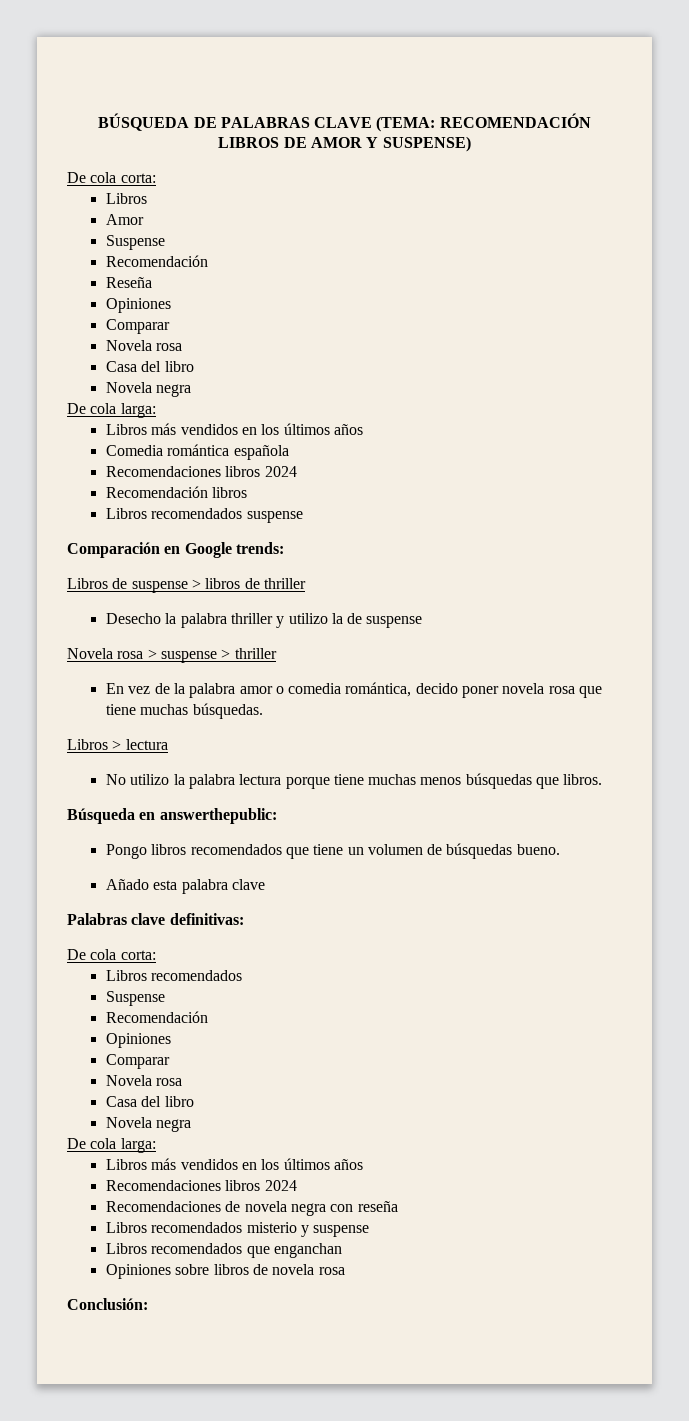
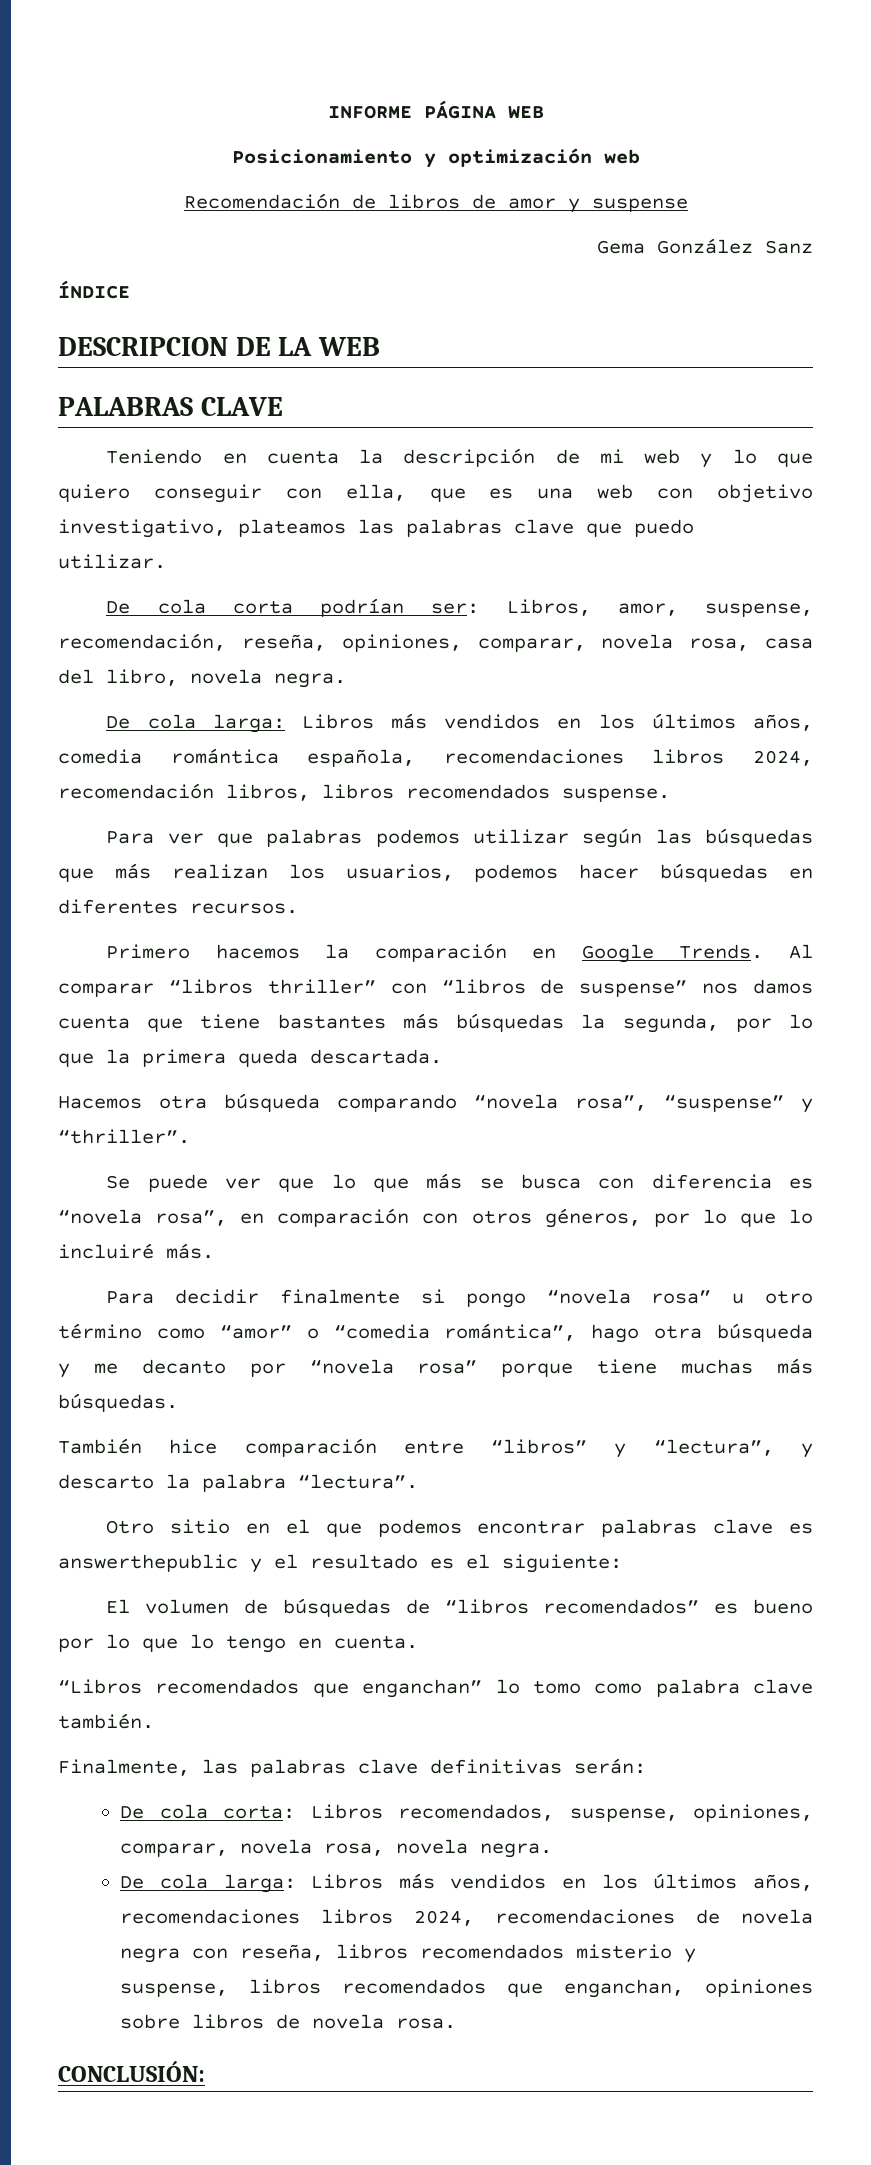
[98,113,591,132] [218,136,471,152] [67,172,156,183] [105,193,147,204] [105,214,144,225] [105,235,165,250] [105,255,208,267] [105,277,152,288] [105,298,171,313] [105,319,170,334] [105,340,183,351] [105,361,194,372] [105,382,192,397] [67,403,156,418] [105,423,363,435] [105,444,289,460] [105,466,297,477] [105,486,248,498] [105,508,303,523] [67,542,284,558] [67,578,306,593] [105,613,423,628] [67,648,277,663] [105,682,603,698] [105,703,263,719] [67,739,168,750] [105,773,603,789] [67,808,277,824] [105,843,560,859] [105,879,265,894] [67,913,244,925] [67,949,156,960] [105,970,243,981] [105,991,165,1006] [105,1011,208,1023] [105,1033,171,1048] [105,1054,170,1069] [105,1075,183,1086] [105,1096,194,1107] [105,1117,192,1132] [67,1138,156,1153] [105,1158,363,1170] [105,1180,297,1191] [105,1201,221,1212] BÚSQUEDA DE PALABRAS CLAVE (TEMA: RECOMENDACIÓN LIBROS DE AMOR Y SUSPENSE) // De cola corta: // Libros // Amor // Suspense // Recomendación // Reseña // Opiniones // Comparar // Novela rosa // Casa del libro // Novela negra // De cola larga: // Libros más vendidos en los últimos años // Comedia romántica española // Recomendaciones libros 2024 // Recomendación libros // Libros recomendados suspense // Comparación en Google trends: // Libros de suspense > libros de thriller // Desecho la palabra thriller y utilizo la de suspense // Novela rosa > suspense > thriller // En vez de la palabra amor o comedia romántica, decido poner novela rosa que tiene muchas búsquedas. // Libros > lectura // No utilizo la palabra lectura porque tiene muchas menos búsquedas que libros. // Búsqueda en answerthepublic: // Pongo libros recomendados que tiene un volumen de búsquedas bueno. // Añado esta palabra clave // Palabras clave definitivas: // De cola corta: // Libros recomendados // Suspense // Recomendación // Opiniones // Comparar // Novela rosa // Casa del libro // Novela negra // De cola larga: // Libros más vendidos en los últimos años // Recomendaciones libros 2024 // Recomendaciones -> [327,100,544,119] [231,148,640,168] [183,193,688,213] [597,238,813,254] [58,280,130,299] [58,337,380,356] [58,397,283,416] [106,448,813,468] [58,484,814,503] [58,519,694,538] [58,554,166,569] [106,598,813,617] [58,633,814,652] [58,669,346,688] [106,713,813,733] [58,748,813,767] [58,783,670,802] [106,828,814,848] [58,863,813,882] [58,899,298,914] [106,943,813,963] [58,979,813,997] [58,1013,813,1033] [58,1049,442,1067] [58,1093,813,1113] [58,1129,190,1144] [106,1173,814,1192] [58,1208,814,1228] [58,1243,214,1259] [106,1289,814,1308] [58,1323,813,1343] [58,1358,814,1378] [58,1393,178,1412] [58,1438,814,1458] [58,1474,418,1492] [106,1519,814,1537] [58,1554,622,1573] [106,1598,813,1617] [58,1634,418,1653] [58,1679,813,1698] [58,1713,154,1729] [58,1758,646,1777] [120,1804,813,1822] [120,1839,553,1858] [120,1873,813,1893] [120,1909,676,1926] INFORME PÁGINA WEB // Posicionamiento y optimización web // Recomendación de libros de amor y suspense // Gema González Sanz // ÍNDICE // DESCRIPCION DE LA WEB // PALABRAS CLAVE // Teniendo en cuenta la descripción de mi web y lo que quiero conseguir con ella, que es una web con objetivo investigativo, plateamos las palabras clave que puedo utilizar. // De cola corta podrían ser: Libros, amor, suspense, recomendación, reseña, opiniones, comparar, novela rosa, casa del libro, novela negra. // De cola larga: Libros más vendidos en los últimos años, comedia romántica española, recomendaciones libros 2024, recomendación libros, libros recomendados suspense. // Para ver que palabras podemos utilizar según las búsquedas que más realizan los usuarios, podemos hacer búsquedas en diferentes recursos. // Primero hacemos la comparación en Google Trends. Al comparar “libros thriller” con “libros de suspense” nos damos cuenta que tiene bastantes más búsquedas la segunda, por lo que la primera queda descartada. // Hacemos otra búsqueda comparando “novela rosa”, “suspense” y “thriller”. // Se puede ver que lo que más se busca con diferencia es “novela rosa”, en comparación con otros géneros, por lo que lo incluiré más. // Para decidir finalmente si pongo “novela rosa” u otro término como “amor” o “comedia romántica”, hago otra búsqueda y me decanto por “novela rosa” porque tiene muchas más búsquedas. // También hice comparación entre “libros” y “lectura”, y descarto la palabra “lectura”. // Otro sitio en el que podemos encontrar palabras clave es answerthepublic y el resultado es el siguiente: // El volumen de búsquedas de “libros recomendados” es bueno por lo que lo tengo en cuenta. // “Libros recomendados que enganchan” lo tomo como palabra clave también. // Finalmente, las palabras clave definitivas serán: // De cola corta: Libros recomendados, suspense, opiniones, comparar, novela rosa, novela negra. // De cola larga: Libros más vendidos en los últimos años, recomendaciones libros 2024, recomendaciones
[357,1201,398,1212] [105,1222,147,1233] reseña // Libros -> [240,1944,409,1961] reseña, libros
[313,1225,370,1237] [105,1243,342,1258] [105,1264,171,1279] suspense // Libros recomendados que enganchan // Opiniones -> [120,1979,813,1998] suspense, libros recomendados que enganchan, opiniones
[318,1267,345,1275] [67,1298,148,1310] rosa // Conclusión: -> [396,2018,457,2029] [58,2061,205,2082] rosa. // CONCLUSIÓN:

